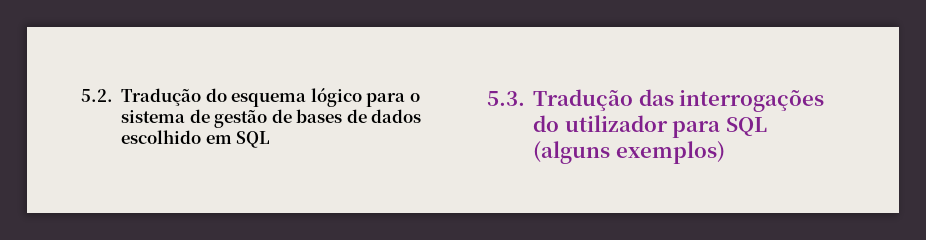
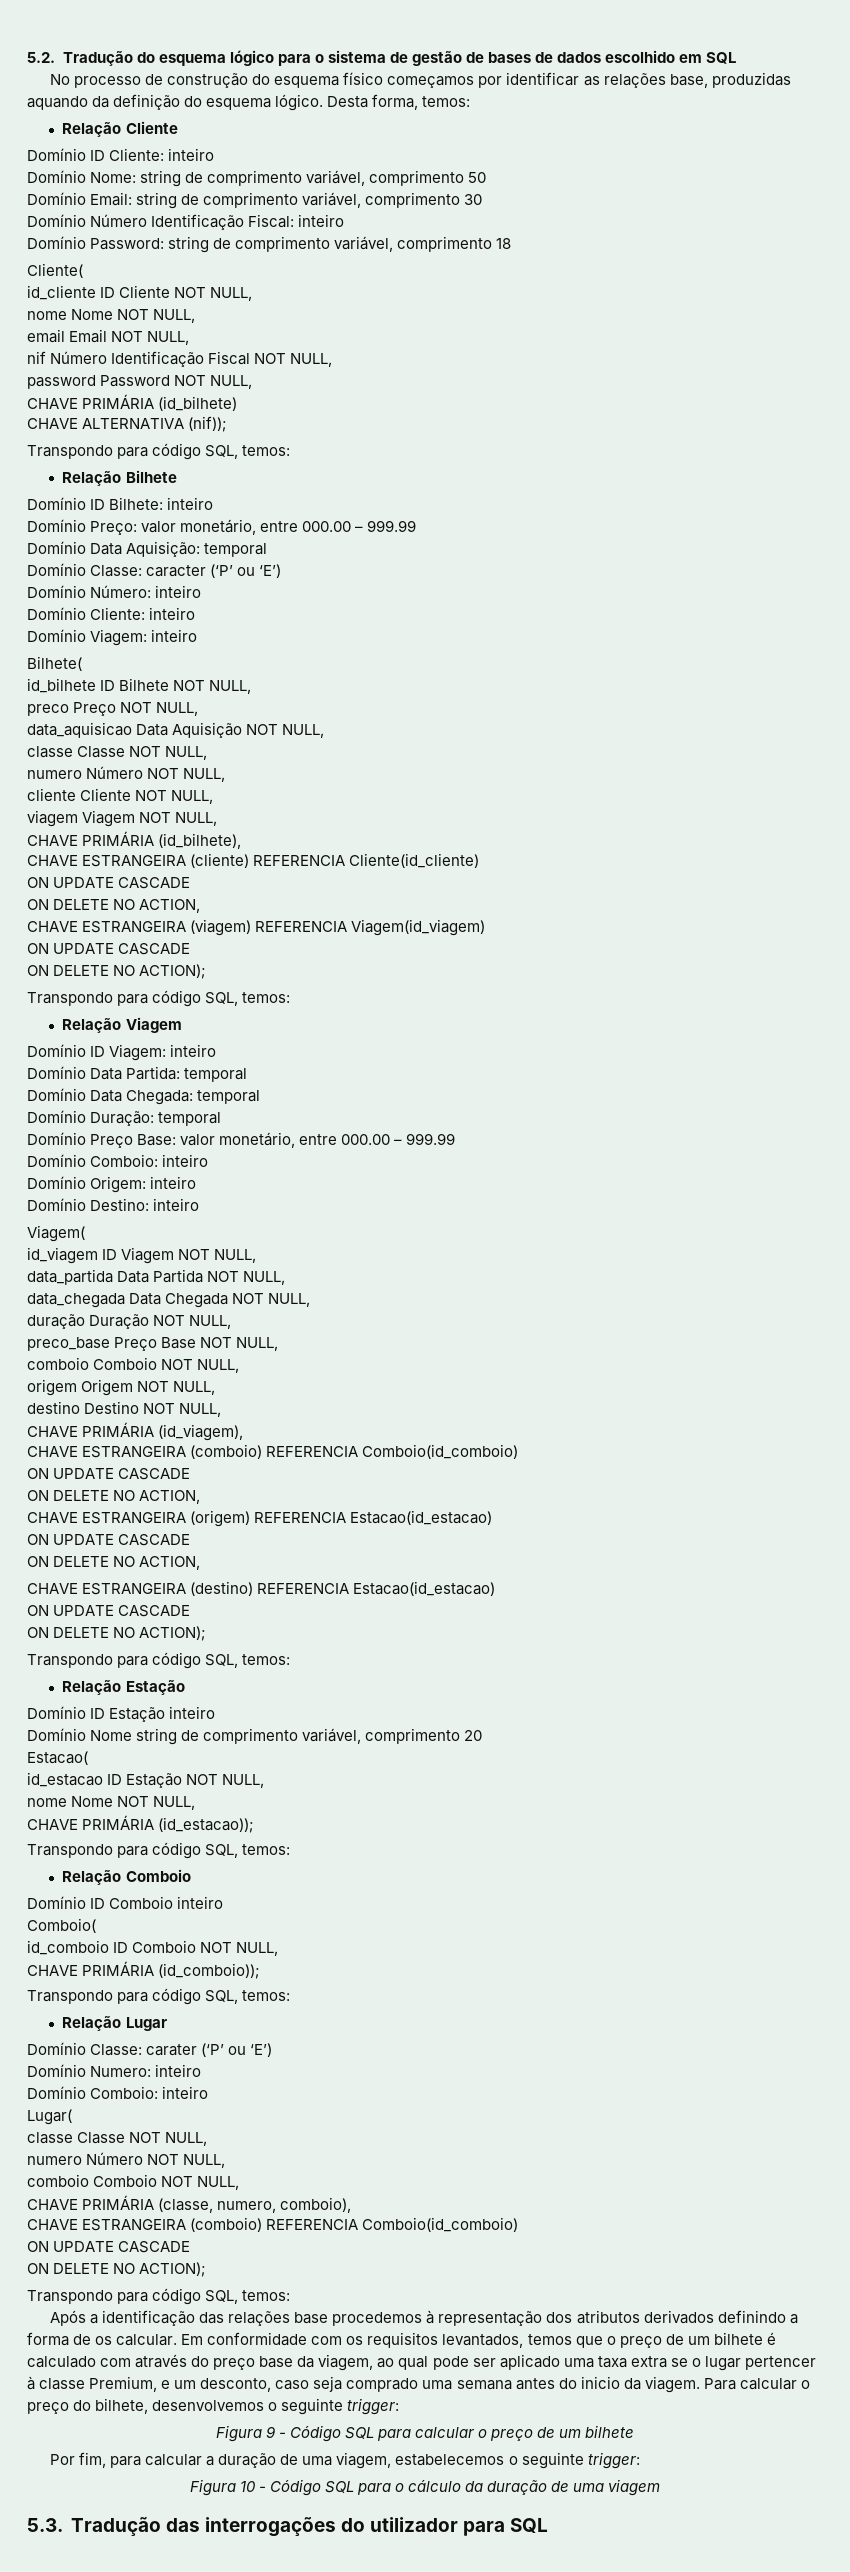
(271, 139) none -> [50,72,791,88] [27,94,471,111] [62,121,178,137] [27,148,215,161] [27,170,487,187] [27,192,483,209] [27,214,345,230] [27,236,512,253] [27,263,83,278] [27,285,253,301] [27,309,196,323] [27,329,190,345] [27,351,333,367] [27,375,253,389] [27,394,238,411] [27,416,228,432] [27,443,291,460] [62,470,177,486] [27,497,214,510] [27,519,417,535] [27,541,268,557] [27,563,282,578] [27,585,202,598] [27,607,196,620] [27,629,198,646] [27,656,82,671] [27,678,252,694] [27,702,199,716] [27,722,325,738] [27,746,208,760] [27,766,226,782] [27,788,214,804] [27,810,218,827] [27,831,242,849] [27,853,480,868] [27,877,191,889] [27,899,201,913] [27,919,486,936] [27,943,191,955] [27,964,207,979] [27,990,291,1007] [62,1017,182,1033] [27,1044,217,1061] [27,1066,248,1082] [27,1088,261,1105] [27,1110,222,1126] [27,1132,456,1148] [27,1154,209,1167] [27,1176,197,1193] [27,1198,200,1211] [27,1225,85,1242] [27,1247,257,1264] [27,1269,286,1285] [27,1293,311,1308] [27,1314,232,1329] [27,1337,279,1351] [27,1357,240,1373] [27,1379,216,1396] [27,1401,222,1417] [27,1422,244,1441] [27,1444,519,1459] [27,1468,191,1480] [27,1490,201,1504] [27,1510,493,1527] [27,1534,191,1546] [27,1556,201,1570] [27,1581,496,1596] [27,1605,191,1617] [27,1626,207,1641] [27,1652,291,1669] [62,1680,185,1695] [27,1706,216,1722] [27,1728,483,1745] [27,1751,88,1765] [27,1772,265,1788] [27,1796,196,1810] [27,1815,255,1833] [27,1842,291,1859] [62,1869,191,1885] [27,1896,224,1909] [27,1918,96,1933] [27,1940,279,1956] [27,1961,261,1979] [27,1988,291,2005] [62,2016,167,2031] [27,2042,273,2057] [27,2064,202,2077] [27,2086,209,2099] [27,2109,72,2125] [27,2132,208,2146] [27,2152,226,2168] [27,2174,240,2190] [27,2195,352,2213] [27,2217,519,2232] [27,2241,191,2253] [27,2262,207,2277] [27,2288,291,2305] [50,2310,798,2326] [27,2332,776,2348] [27,2354,816,2371] [27,2376,810,2393] [27,2398,400,2415] [215,2425,635,2442] [50,2452,640,2469] [189,2479,661,2496] // No processo de construção do esquema físico começamos por identificar as relações base, produzidas aquando da definição do esquema lógico. Desta forma, temos: // Relação Cliente // Domínio ID Cliente: inteiro // Domínio Nome: string de comprimento variável, comprimento 50 // Domínio Email: string de comprimento variável, comprimento 30 // Domínio Número Identificação Fiscal: inteiro // Domínio Password: string de comprimento variável, comprimento 18 // Cliente( // id_cliente ID Cliente NOT NULL, // nome Nome NOT NULL, // email Email NOT NULL, // nif Número Identificação Fiscal NOT NULL, // password Password NOT NULL, // CHAVE PRIMÁRIA (id_bilhete) // CHAVE ALTERNATIVA (nif)); // Transpondo para código SQL, temos: // Relação Bilhete // Domínio ID Bilhete: inteiro // Domínio Preço: valor monetário, entre 000.00 – 999.99 // Domínio Data Aquisição: temporal // Domínio Classe: caracter (‘P’ ou ‘E’) // Domínio Número: inteiro // Domínio Cliente: inteiro // Domínio Viagem: inteiro // Bilhete( // id_bilhete ID Bilhete NOT NULL, // preco Preço NOT NULL, // data_aquisicao Data Aquisição NOT NULL, // classe Classe NOT NULL, // numero Número NOT NULL, // cliente Cliente NOT NULL, // viagem Viagem NOT NULL, // CHAVE PRIMÁRIA (id_bilhete), // CHAVE ESTRANGEIRA (cliente) REFERENCIA Cliente(id_cliente) // ON UPDATE CASCADE // ON DELETE NO ACTION, // CHAVE ESTRANGEIRA (viagem) REFERENCIA Viagem(id_viagem) // ON UPDATE CASCADE // ON DELETE NO ACTION); // Transpondo para código SQL, temos: // Relação Viagem // Domínio ID Viagem: inteiro // Domínio Data Partida: temporal // Domínio Data Chegada: temporal // Domínio Duração: temporal // Domínio Preço Base: valor monetário, entre 000.00 – 999.99 // Domínio Comboio: inteiro // Domínio Origem: inteiro // Domínio Destino: inteiro // Viagem( // id_viagem ID Viagem NOT NULL, // data_partida Data Partida NOT NULL, // data_chegada Data Chegada NOT NULL, // duração Duração NOT NULL, // preco_base Preço Base NOT NULL, // comboio Comboio NOT NULL, // origem Origem NOT NULL, // destino Destino NOT NULL, // CHAVE PRIMÁRIA (id_viagem), // CHAVE ESTRANGEIRA (comboio) REFERENCIA Comboio(id_comboio) // ON UPDATE CASCADE // ON DELETE NO ACTION, // CHAVE ESTRANGEIRA (origem) REFERENCIA Estacao(id_estacao) // ON UPDATE CASCADE // ON DELETE NO ACTION, // CHAVE ESTRANGEIRA (destino) REFERENCIA Estacao(id_estacao) // ON UPDATE CASCADE // ON DELETE NO ACTION); // Transpondo para código SQL, temos: // Relação Estação // Domínio ID Estação inteiro // Domínio Nome string de comprimento variável, comprimento 20 // Estacao( // id_estacao ID Estação NOT NULL, // nome Nome NOT NULL, // CHAVE PRIMÁRIA (id_estacao)); // Transpondo para código SQL, temos: // Relação Comboio // Domínio ID Comboio inteiro // Comboio( // id_comboio ID Comboio NOT NULL, // CHAVE PRIMÁRIA (id_comboio)); // Transpondo para código SQL, temos: // Relação Lugar // Domínio Classe: carater (‘P’ ou ‘E’) // Domínio Numero: inteiro // Domínio Comboio: inteiro // Lugar( // classe Classe NOT NULL, // numero Número NOT NULL, // comboio Comboio NOT NULL, // CHAVE PRIMÁRIA (classe, numero, comboio), // CHAVE ESTRANGEIRA (comboio) REFERENCIA Comboio(id_comboio) // ON UPDATE CASCADE // ON DELETE NO ACTION); // Transpondo para código SQL, temos: // Após a identificação das relações base procedemos à representação dos atributos derivados definindo a forma de os calcular. Em conformidade com os requisitos levantados, temos que o preço de um bilhete é calculado com através do preço base da viagem, ao qual pode ser aplicado uma taxa extra se o lugar pertencer à classe Premium, e um desconto, caso seja comprado uma semana antes do inicio da viagem. Para calcular o preço do bilhete, desenvolvemos o seguinte trigger: // Figura 9 - Código SQL para calcular o preço de um bilhete // Por fim, para calcular a duração de uma viagem, estabelecemos o seguinte trigger: // Figura 10 - Código SQL para o cálculo da duração de uma viagem
[533,141,725,164] (alguns exemplos) -> (549, 2525) none

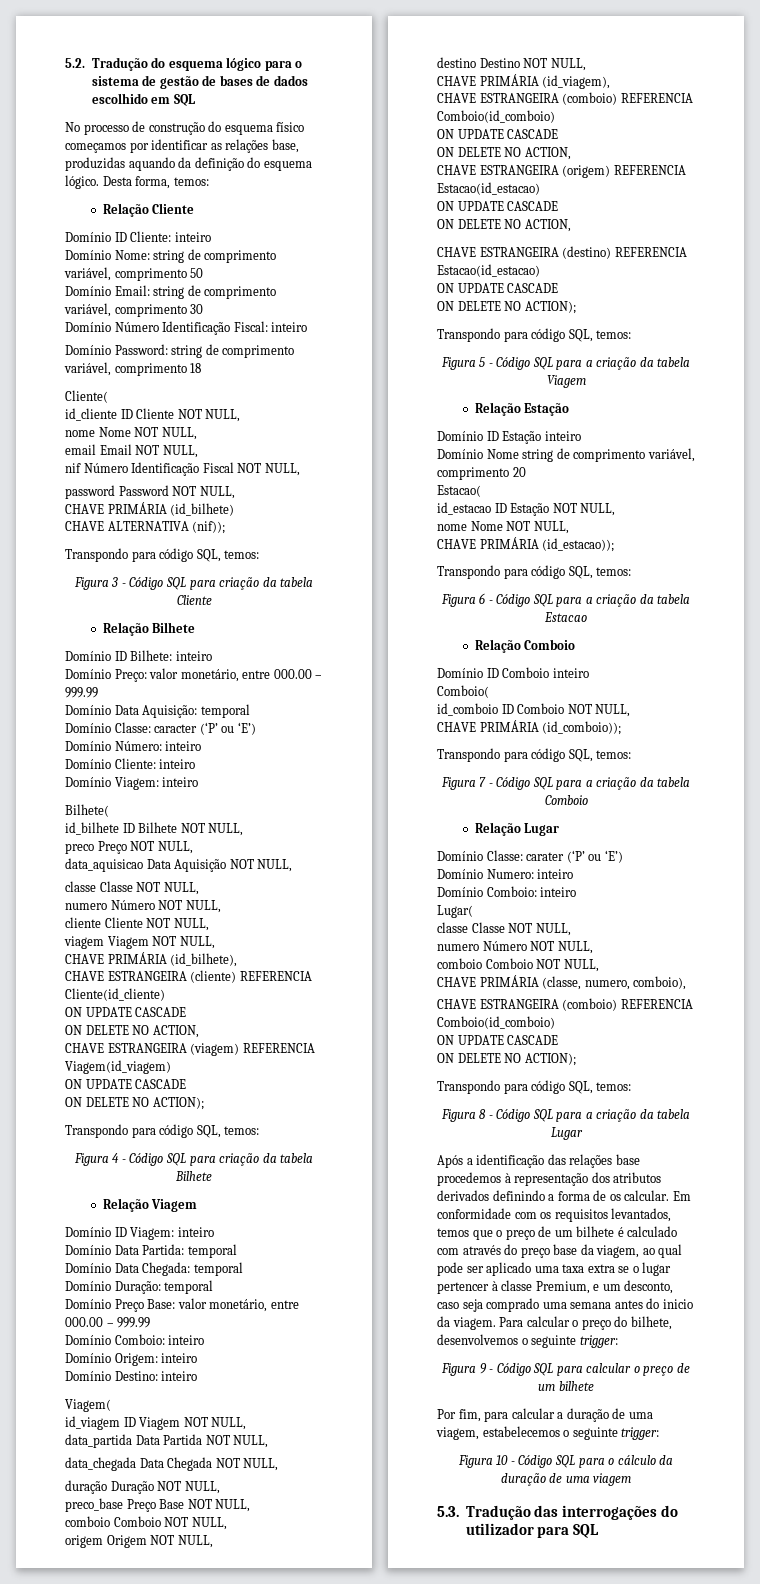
(291, 450) none -> [73,577,314,590] [176,595,212,605] // Figura 3 - Código SQL para criação da tabela Cliente
(291, 997) none -> [73,1153,314,1166] [175,1171,212,1181] // Figura 4 - Código SQL para criação da tabela Bilhete
(291, 1659) none -> [440,357,691,370] [546,375,586,388] // Figura 5 - Código SQL para a criação da tabela Viagem
(291, 1849) none -> [440,593,691,607] [544,612,587,622] // Figura 6 - Código SQL para a criação da tabela Estacao
(291, 1995) none -> [440,777,691,790] [544,795,588,805] // Figura 7 - Código SQL para a criação da tabela Comboio
(291, 2295) none -> [440,1109,691,1122] [550,1127,583,1140] // Figura 8 - Código SQL para a criação da tabela Lugar

